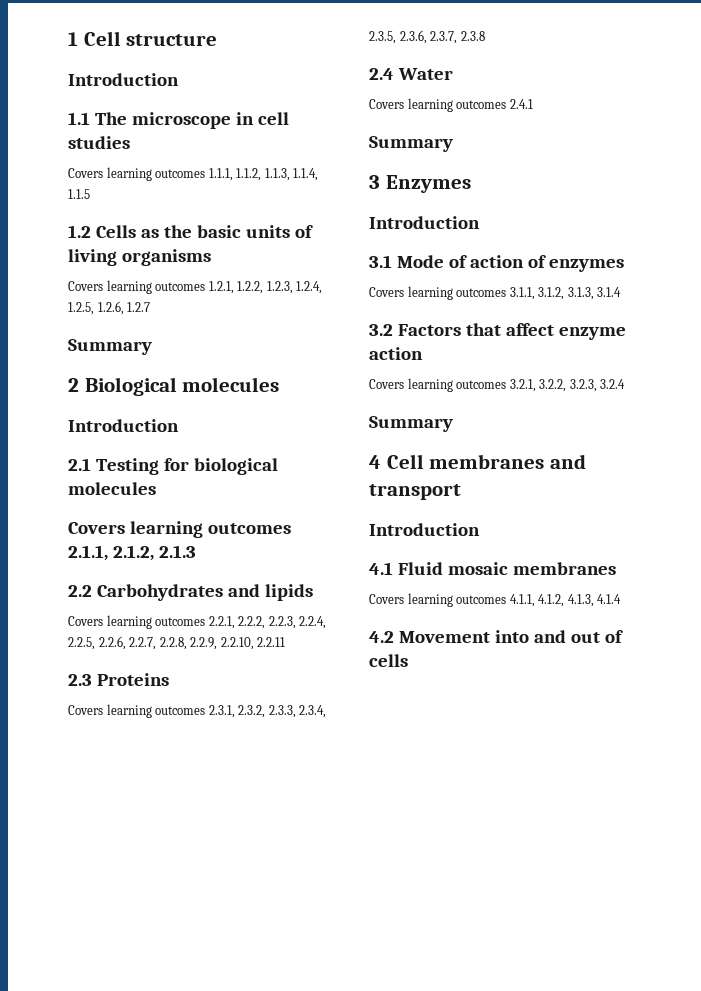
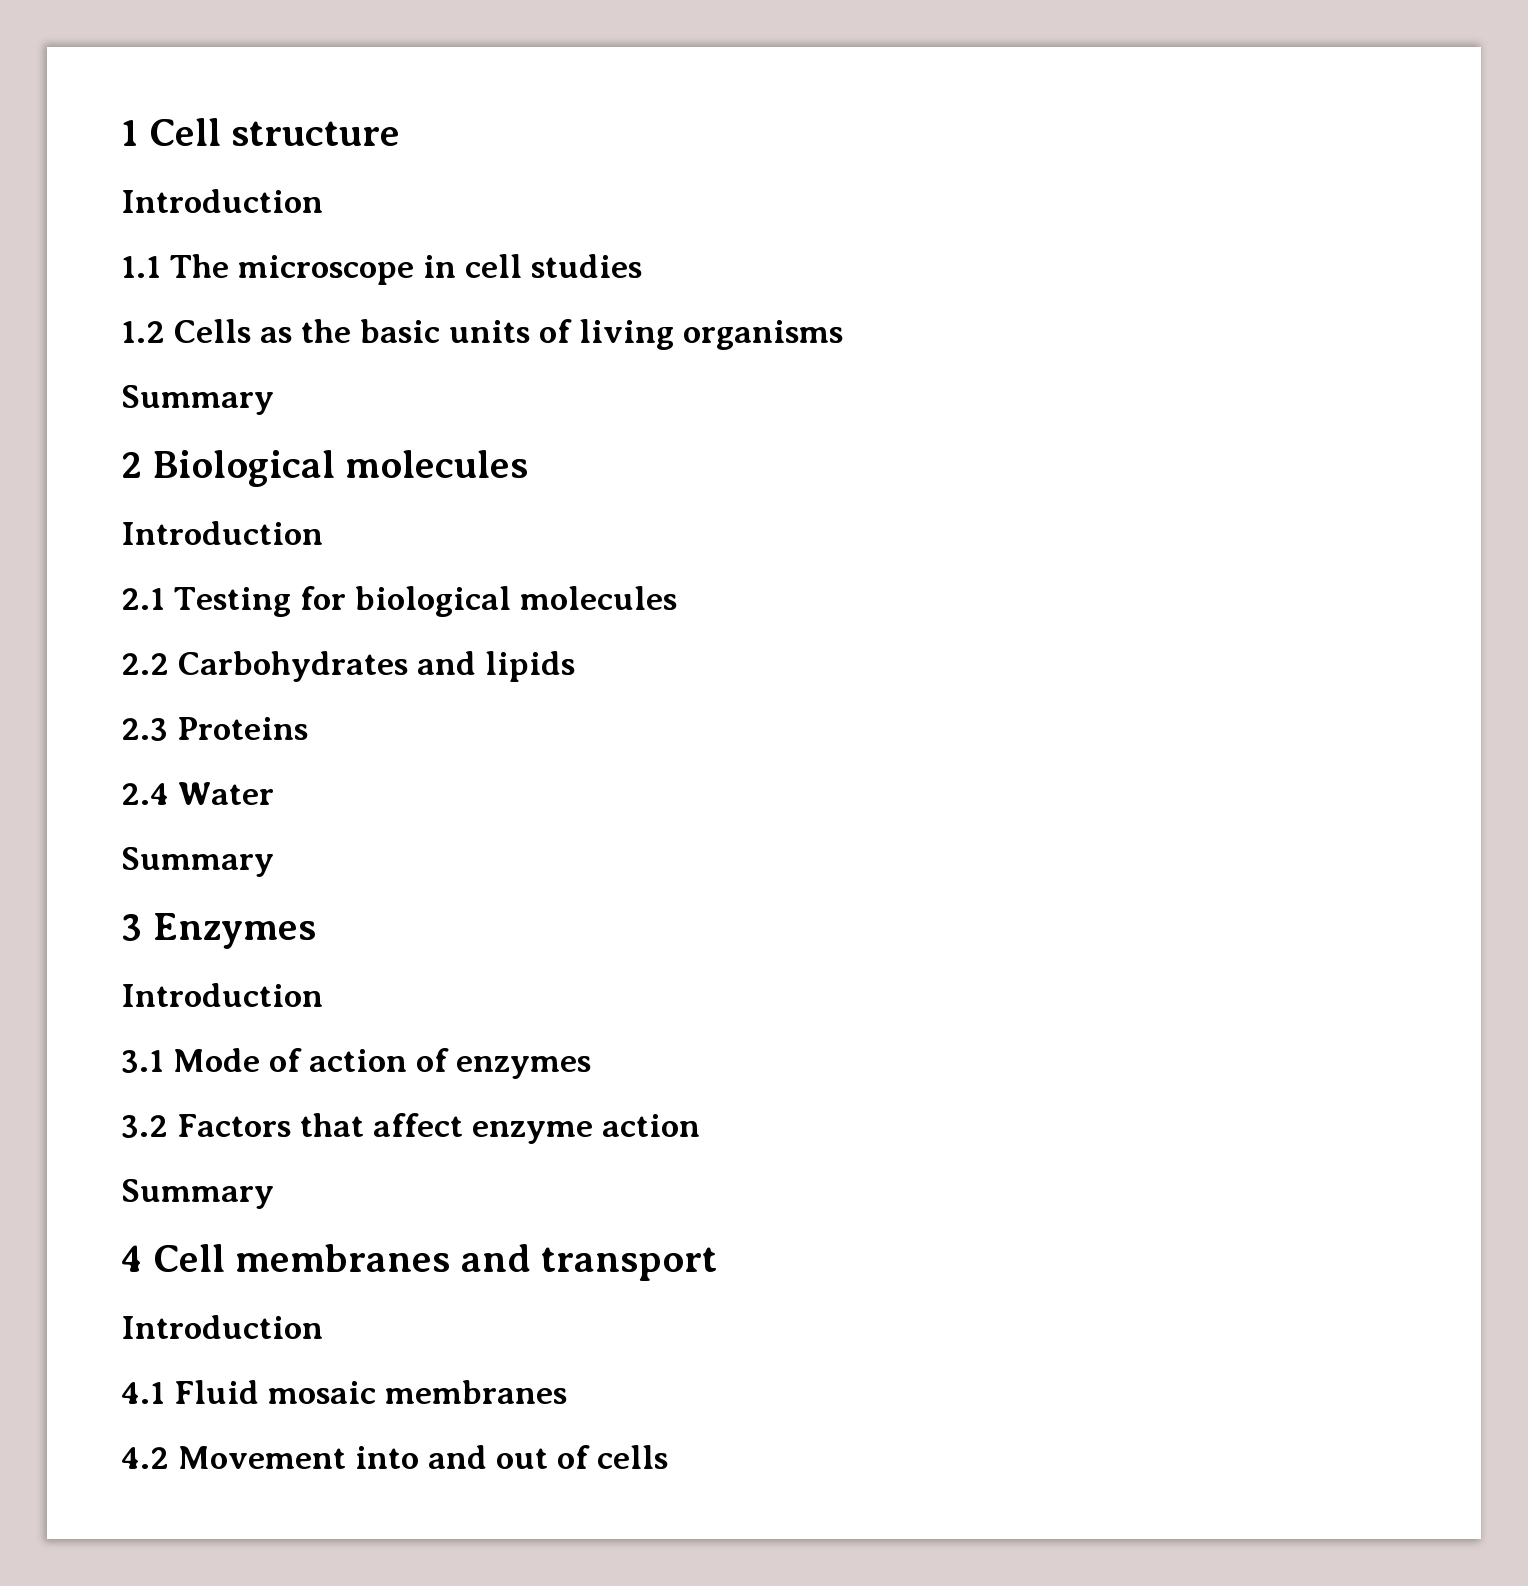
[68,167,319,181] [68,189,90,199] // Covers learning outcomes 1.1.1, 1.1.2, 1.1.3, 1.1.4, 1.1.5 -> (643, 266) none
[68,280,323,294] [68,301,151,315] // Covers learning outcomes 1.2.1, 1.2.2, 1.2.3, 1.2.4, 1.2.5, 1.2.6, 1.2.7 -> (844, 335) none
[68,521,291,538] [68,545,196,561] [68,584,313,601] [68,615,327,629] [68,636,286,650] [68,673,169,686] [68,704,327,718] [369,30,485,44] [369,68,453,80] [369,98,533,112] Covers learning outcomes 2.1.1, 2.1.2, 2.1.3 // 2.2 Carbohydrates and lipids // Covers learning outcomes 2.2.1, 2.2.2, 2.2.3, 2.2.4, 2.2.5, 2.2.6, 2.2.7, 2.2.8, 2.2.9, 2.2.10, 2.2.11 // 2.3 Proteins // Covers learning outcomes 2.3.1, 2.3.2, 2.3.3, 2.3.4, 2.3.5, 2.3.6, 2.3.7, 2.3.8 // 2.4 Water // Covers learning outcomes 2.4.1 -> [121,651,576,682] [121,717,309,741] [121,782,275,805] 2.2 Carbohydrates and lipids // 2.3 Proteins // 2.4 Water
[369,286,622,300] // Covers learning outcomes 3.1.1, 3.1.2, 3.1.3, 3.1.4 -> (592, 1067) none
[369,378,626,392] // Covers learning outcomes 3.2.1, 3.2.2, 3.2.3, 3.2.4 -> (701, 1125) none
[369,593,622,607] // Covers learning outcomes 4.1.1, 4.1.2, 4.1.3, 4.1.4 -> (568, 1392) none

